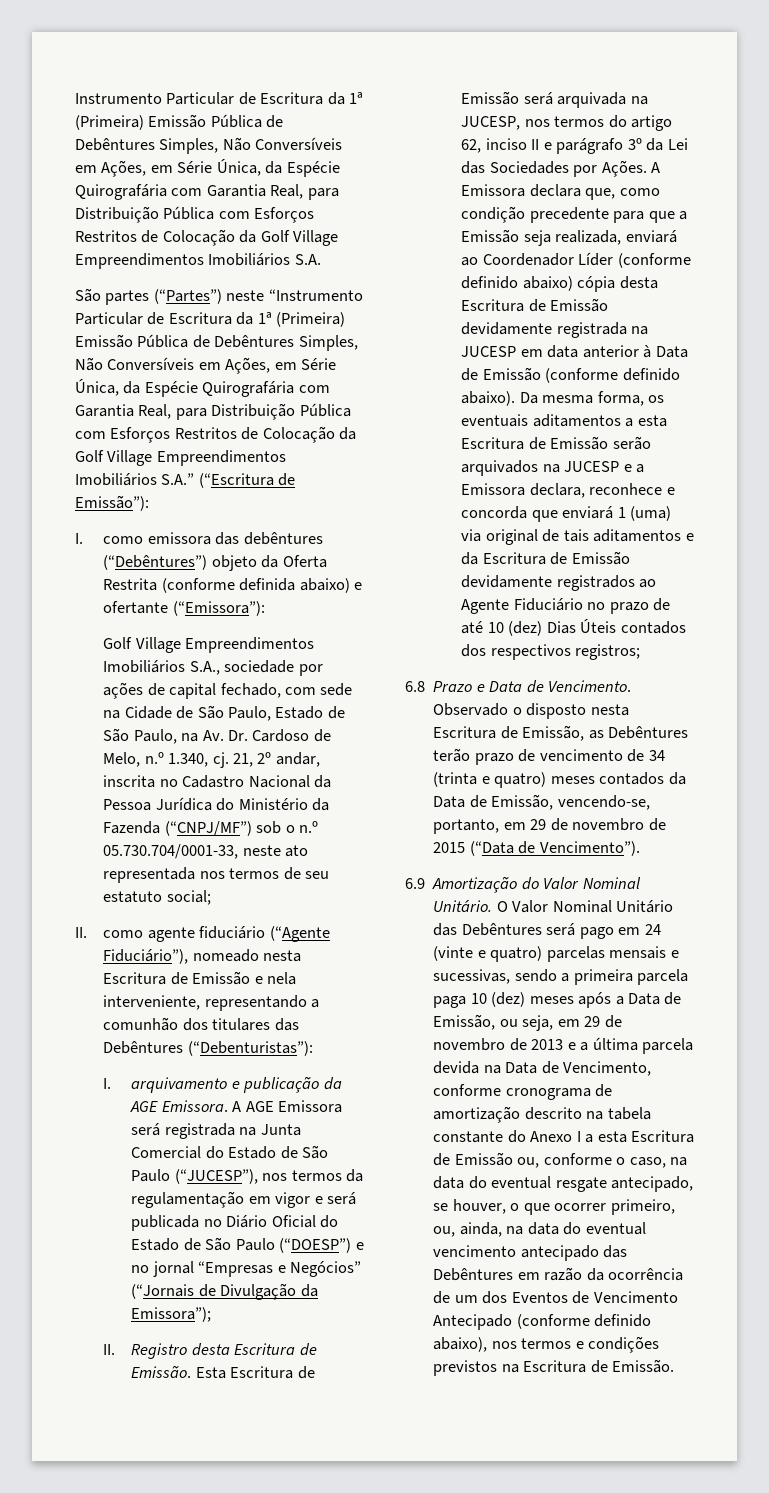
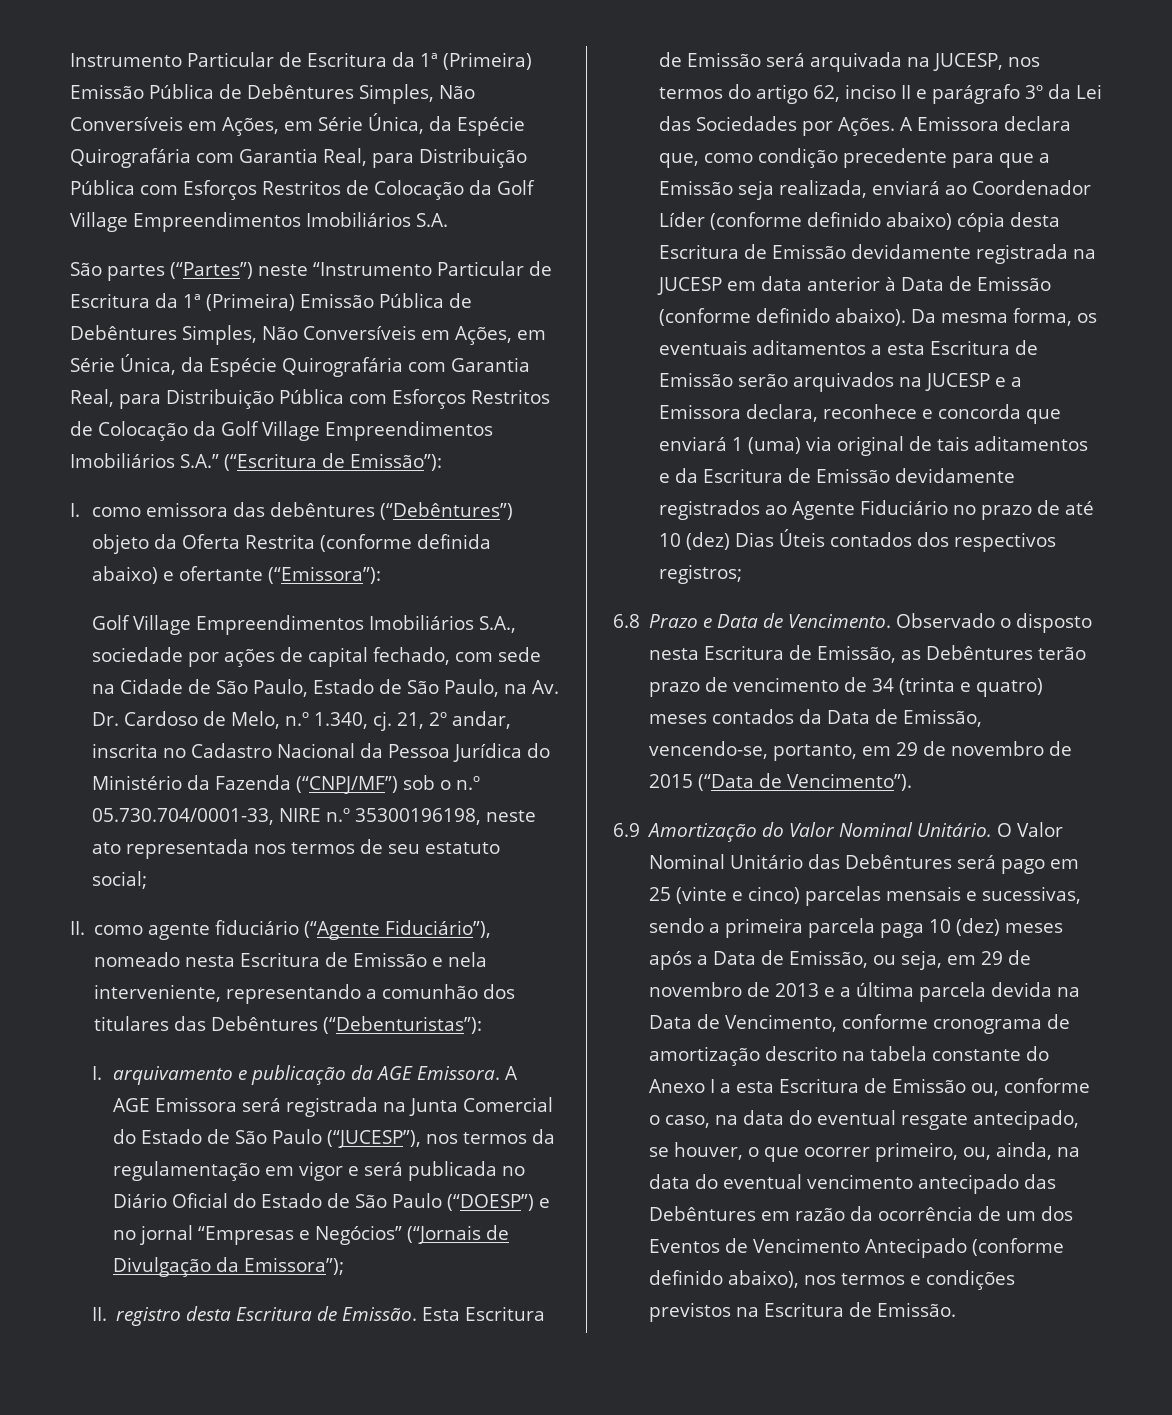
(239, 851) none -> [278,808,481,825] NIRE n.º 35300196198,
[131,1343,188,1359] Registro -> [115,1307,181,1326] registro
[644,924,661,935] 24 -> [649,887,672,901] 25
[490,946,543,962] quatro) -> [748,886,801,904] cinco)

